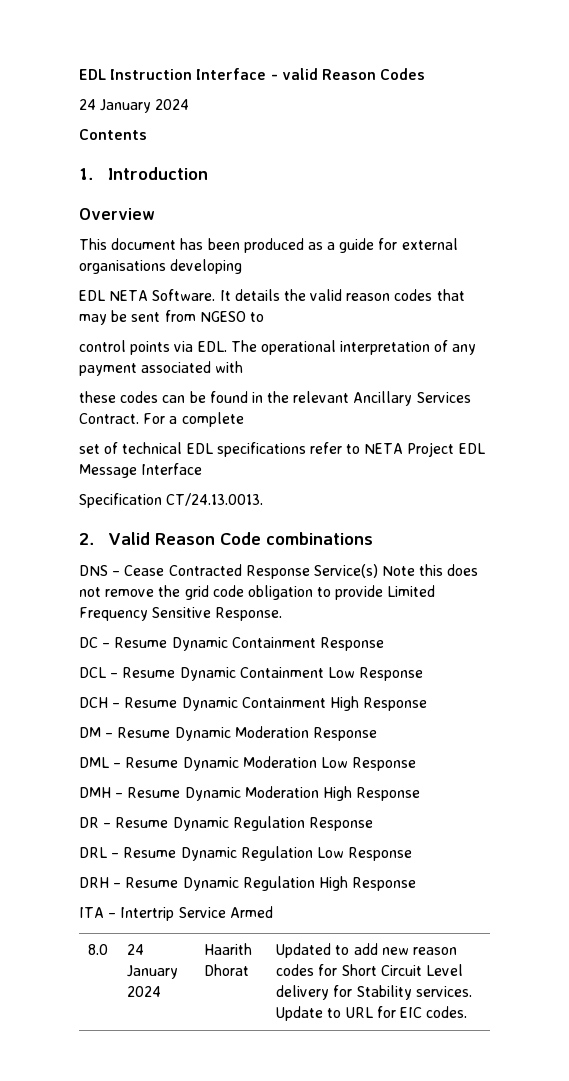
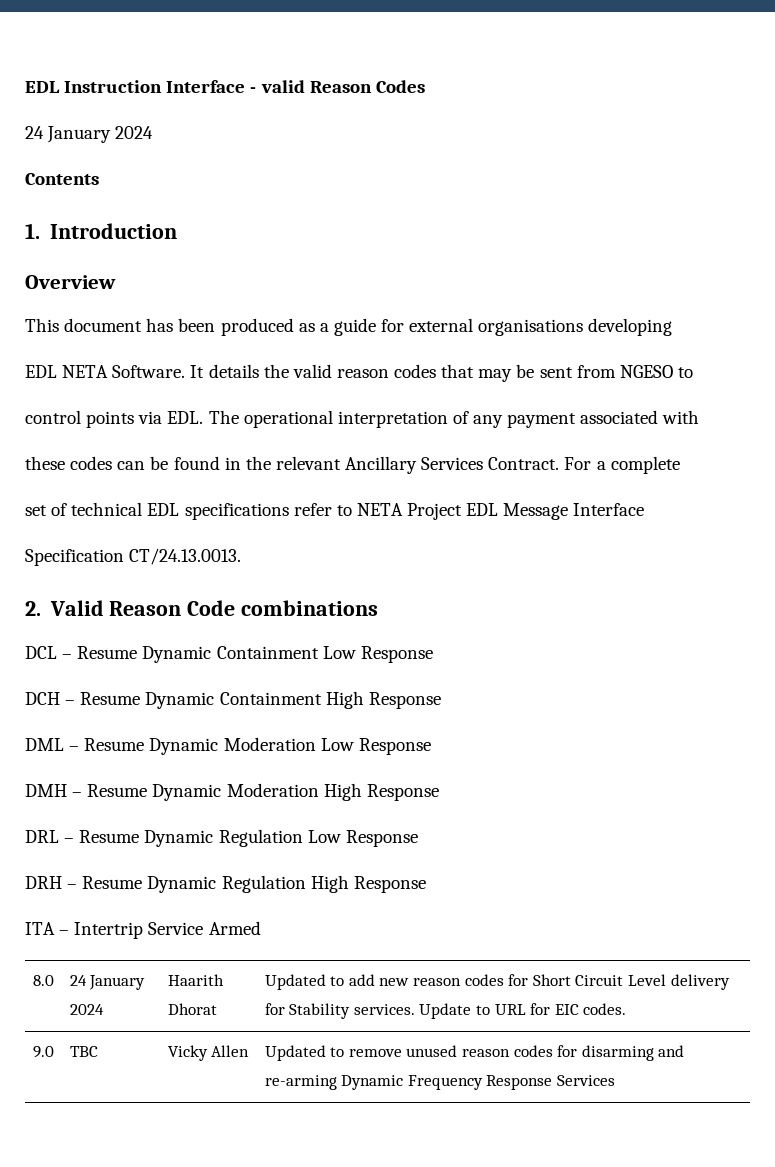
[79,564,479,579] [79,585,436,600] [79,607,283,621] [79,637,384,651] // DNS – Cease Contracted Response Service(s) Note this does not remove the grid code obligation to provide Limited Frequency Sensitive Response. // DC – Resume Dynamic Containment Response -> (379, 608) none
[79,726,377,741] // DM – Resume Dynamic Moderation Response -> (441, 700) none
[79,816,373,831] // DR – Resume Dynamic Regulation Response -> (439, 792) none
(468, 1012) none -> [32,1046,54,1058] [69,1046,98,1057] [167,1045,250,1061] [264,1045,685,1061] [264,1075,616,1090] // 9.0 | TBC | Vicky Allen | Updated to remove unused reason codes for disarming and re-arming Dynamic Frequency Response Services

